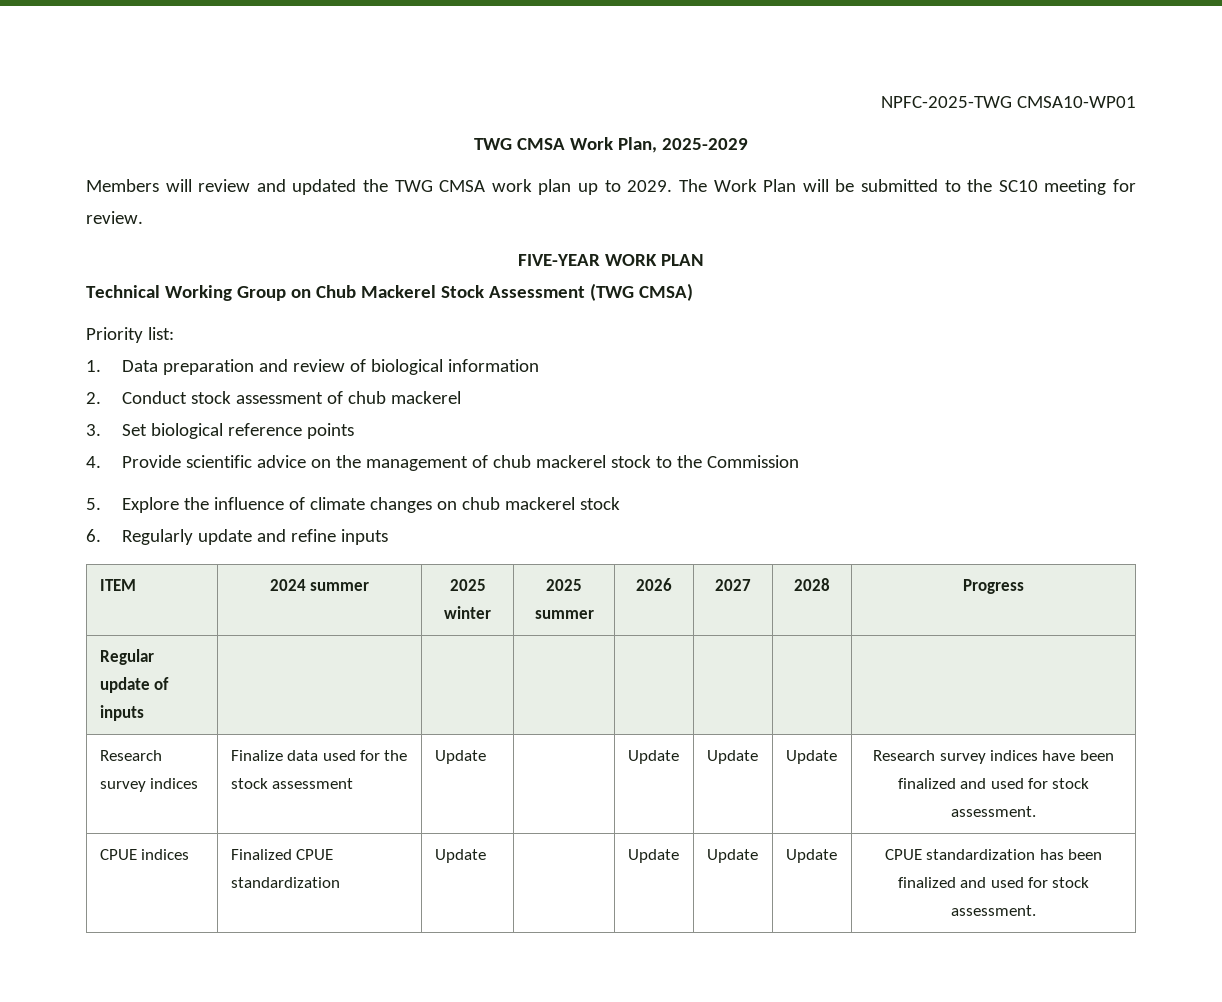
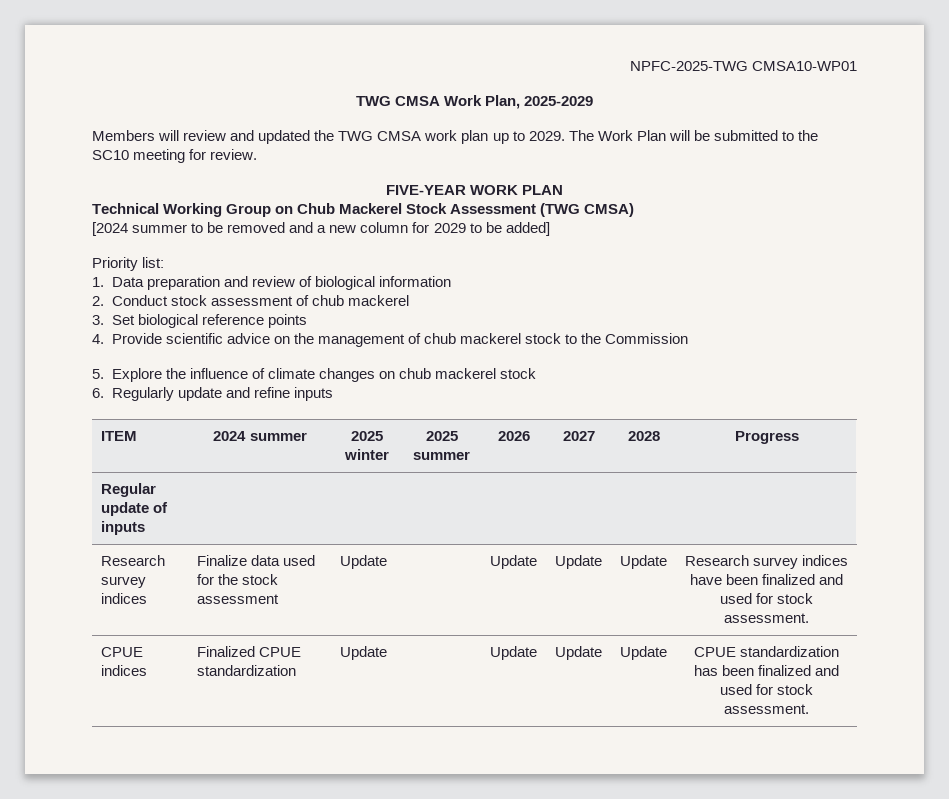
(693, 292) none -> [92,222,550,236] // [2024 summer to be removed and a new column for 2029 to be added]

